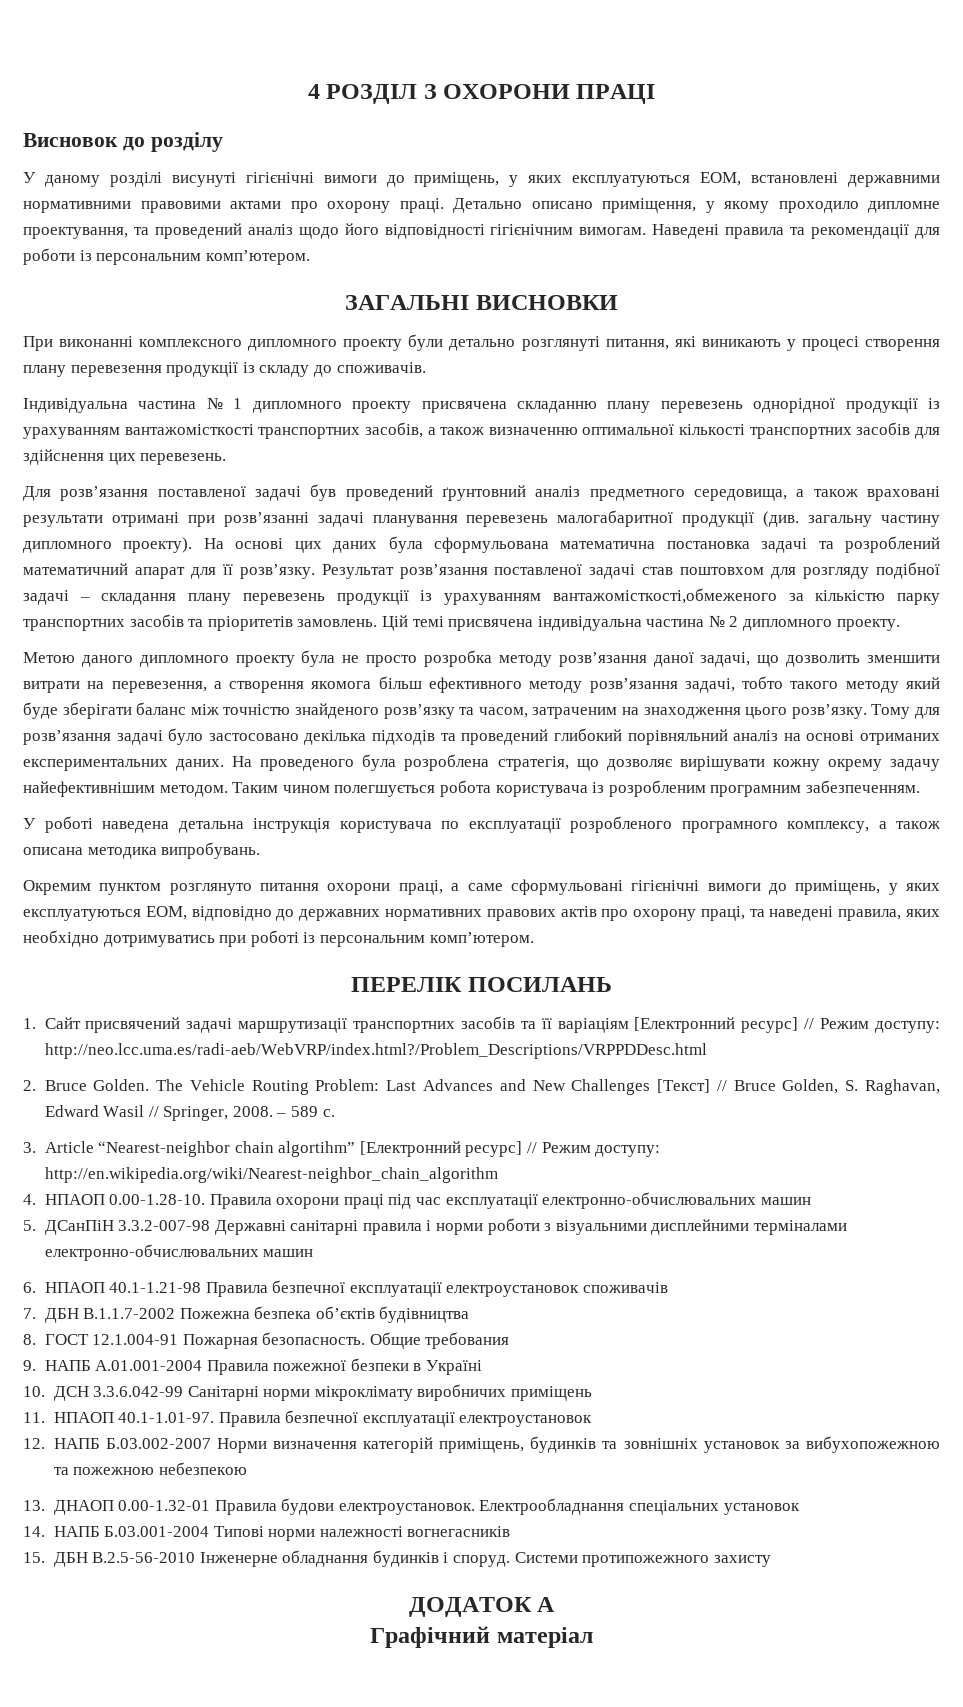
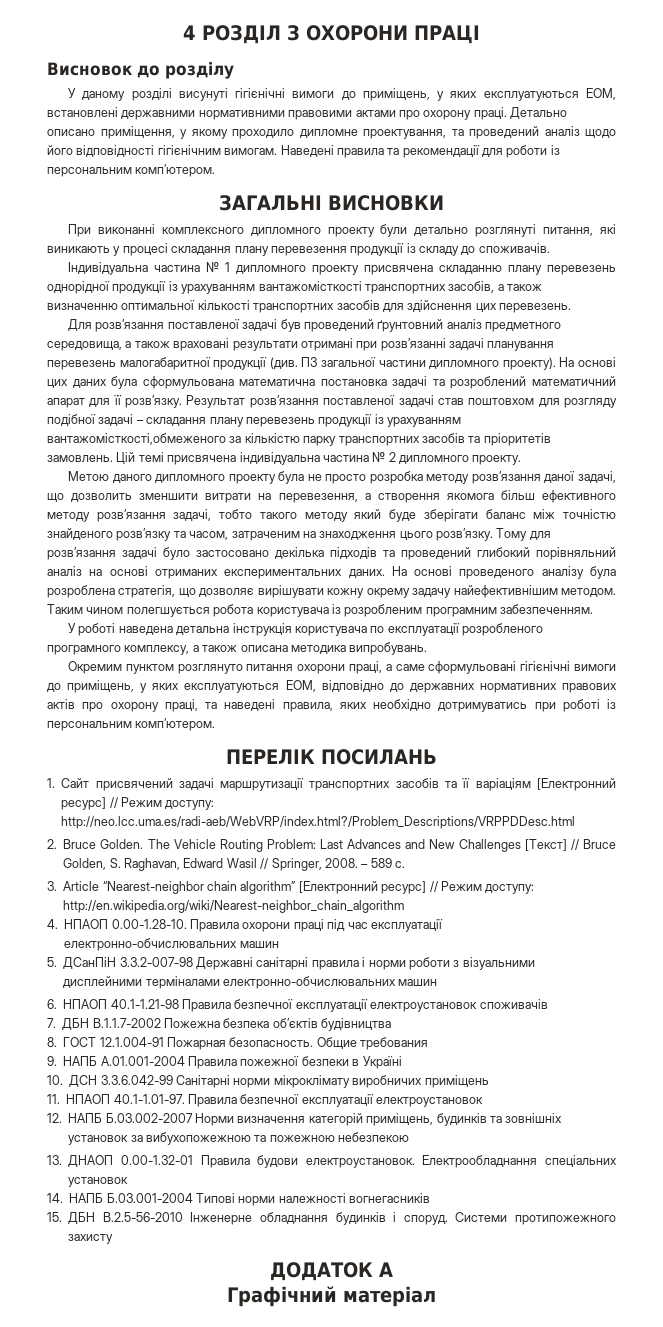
[865,339,941,351] створення -> [171,246,232,255] складання
[808,515,940,527] загальну частину -> [301,357,426,367] ПЗ загальної частини
[260,759,355,771] проведеного -> [414,566,584,579] основі проведеного аналізу
[278,1141,356,1157] algortihm” -> [240,881,296,894] algorithm”

